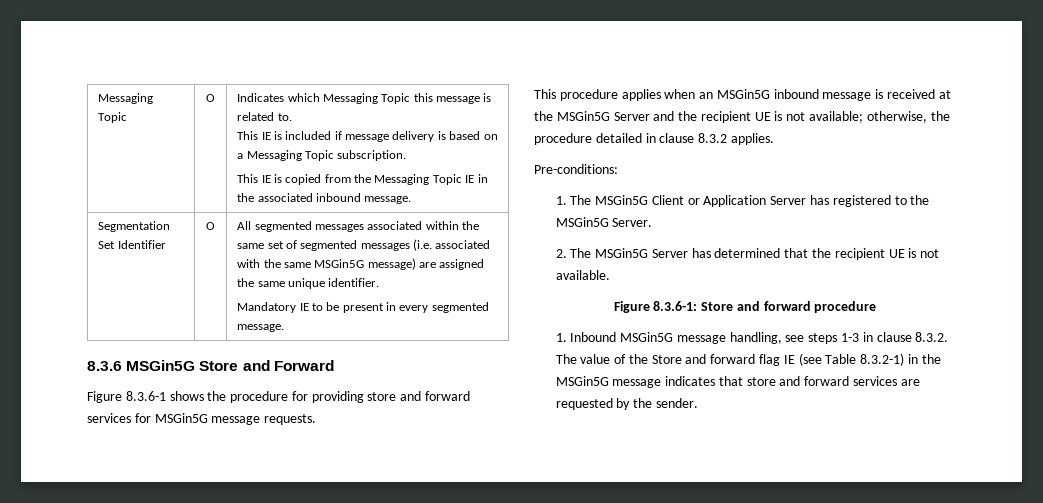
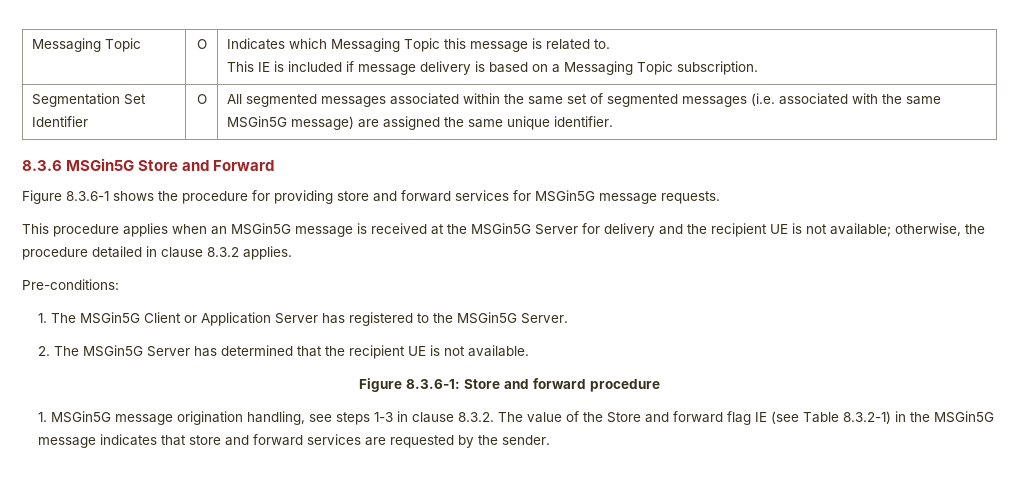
[237,174,488,185] [237,193,412,204] // This IE is copied from the Messaging Topic IE in the associated inbound message. -> (759, 68) none
[237,302,489,313] [237,324,285,332] // Mandatory IE to be present in every segmented message. -> (614, 121) none
[773,89,819,99] inbound -> (291, 229) none
(650, 116) none -> [582,223,655,237] for delivery
[570,332,726,344] Inbound MSGin5G message -> [51,411,244,425] MSGin5G message origination

